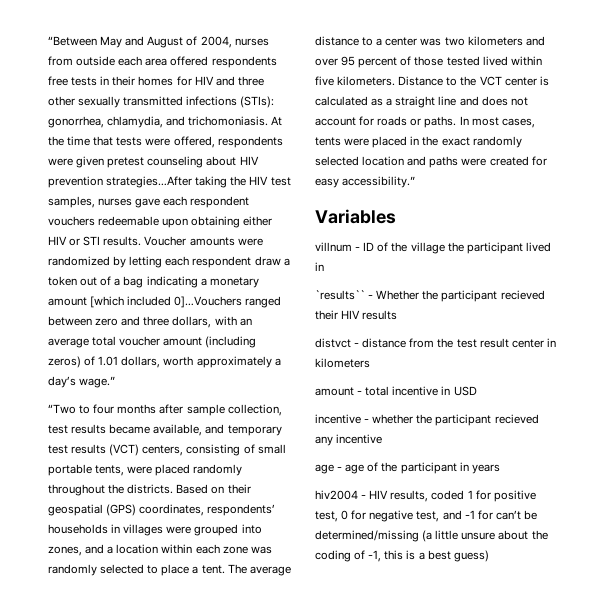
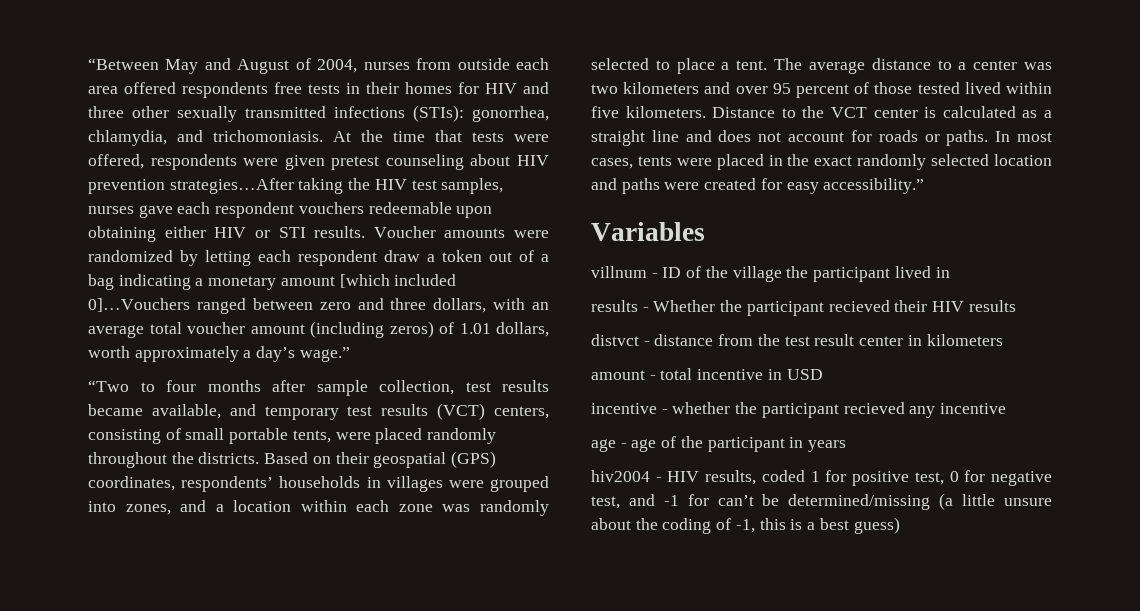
[315,290,365,300] `results`` -> [591,300,638,312] results

